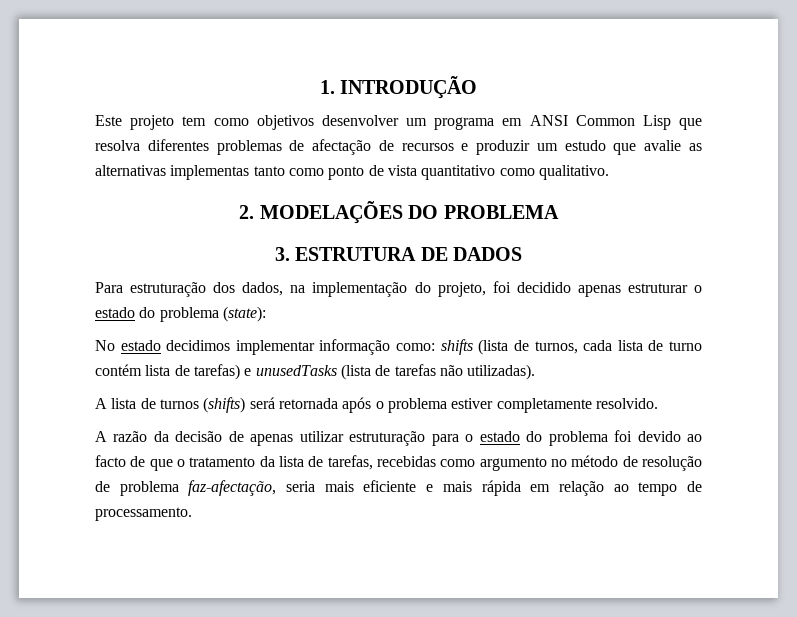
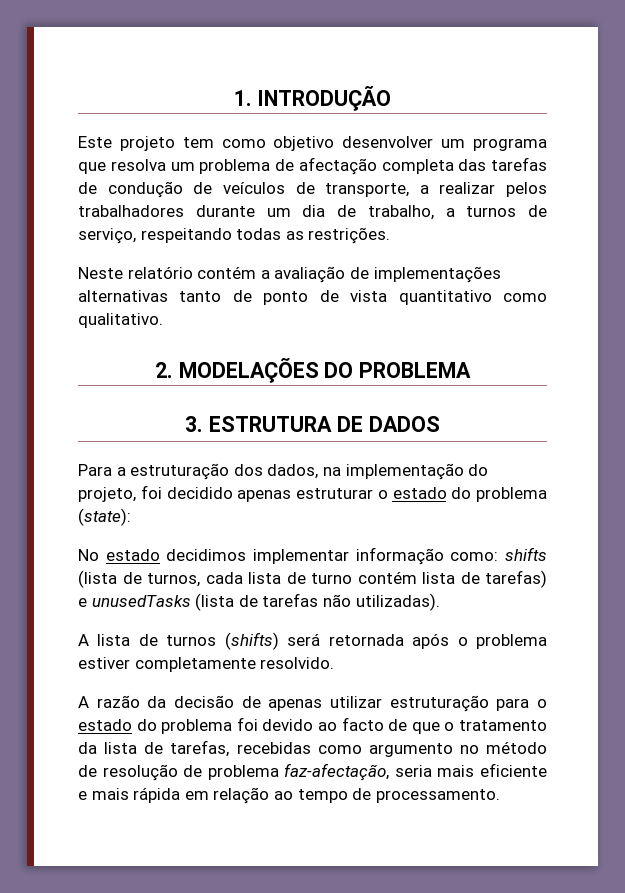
[256,115,314,130] objetivos -> [273,136,335,151] objetivo
[502,115,702,130] [95,139,702,155] [95,165,324,180] em ANSI Common Lisp que resolva diferentes problemas de afectação de recursos e produzir um estudo que avalie as alternativas implementas tanto como -> [78,157,547,175] [78,181,547,198] [78,205,547,220] [78,227,391,244] [78,266,501,283] [78,290,252,302] que resolva um problema de afectação completa das tarefas de condução de veículos de transporte, a realizar pelos trabalhadores durante um dia de trabalho, a turnos de serviço, respeitando todas as restrições. // Neste relatório contém a avaliação de implementações alternativas tanto de
(123, 287) none -> [116,467,126,476] a

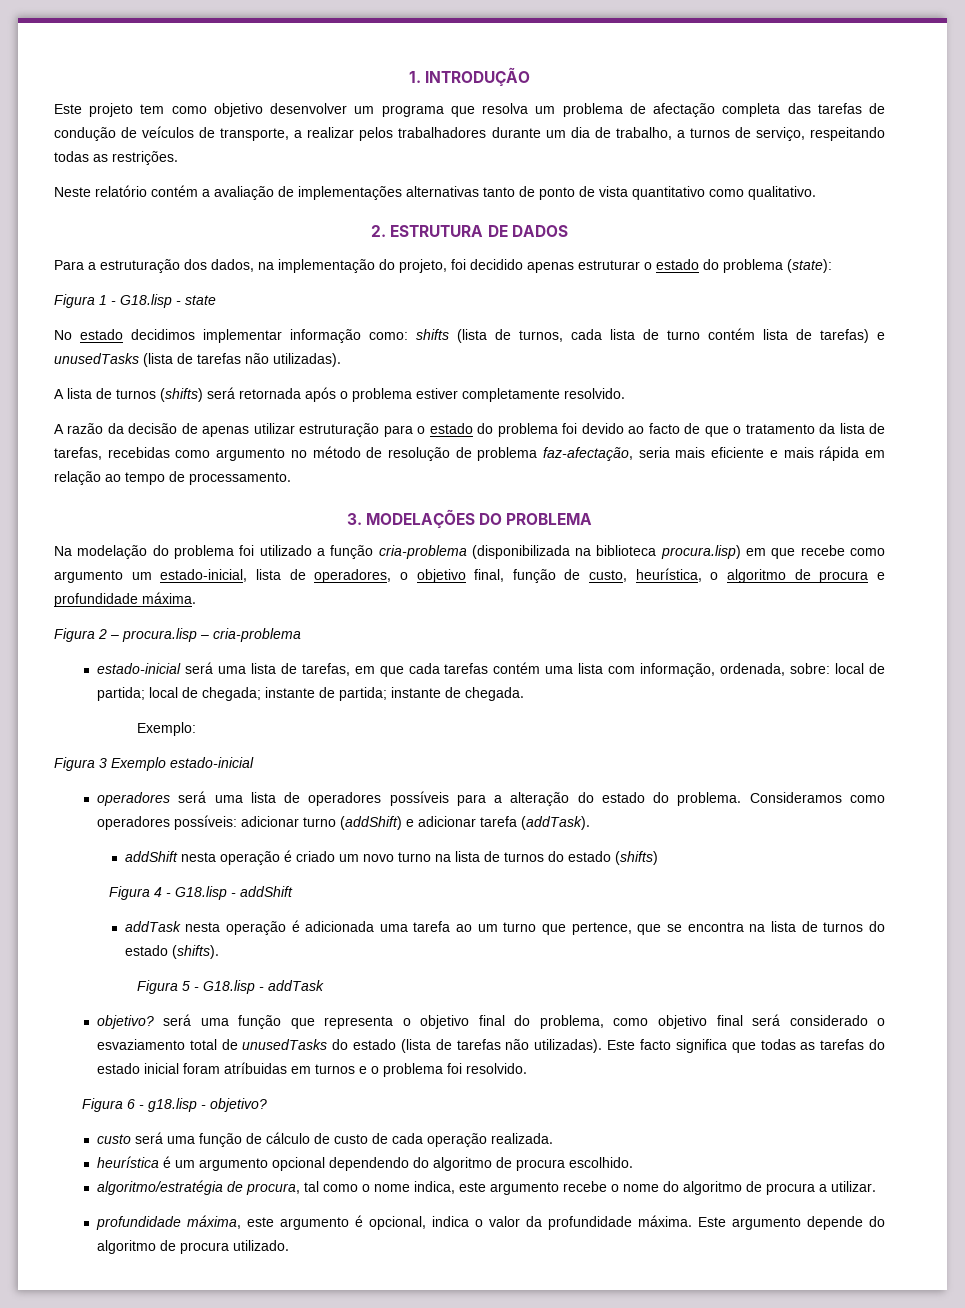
[178,357,472,383] [185,416,204,432] MODELAÇÕES DO PROBLEMA // 3. -> (387, 231) none
(131, 517) none -> [54,294,216,308] // Figura 1 - G18.lisp - state
(500, 796) none -> [346,509,593,528] [54,545,885,559] [54,568,885,583] [54,592,196,607] [54,628,301,642] [96,662,886,677] [96,687,524,701] [136,722,196,736] [54,757,254,771] [96,791,886,806] [96,815,590,830] [124,850,658,865] [109,886,294,900] [124,920,886,935] [124,945,219,959] [136,980,324,994] [96,1014,885,1029] [96,1039,885,1053] [96,1062,527,1077] [81,1098,267,1112] [96,1132,553,1147] [96,1156,633,1171] [96,1180,876,1195] [95,1215,885,1230] [96,1240,289,1254] // 3. MODELAÇÕES DO PROBLEMA // Na modelação do problema foi utilizado a função cria-problema (disponibilizada na biblioteca procura.lisp) em que recebe como argumento um estado-inicial, lista de operadores, o objetivo final, função de custo, heurística, o algoritmo de procura e profundidade máxima. // Figura 2 – procura.lisp – cria-problema // estado-inicial será uma lista de tarefas, em que cada tarefas contém uma lista com informação, ordenada, sobre: local de partida; local de chegada; instante de partida; instante de chegada. // Exemplo: // Figura 3 Exemplo estado-inicial // operadores será uma lista de operadores possíveis para a alteração do estado do problema. Consideramos como operadores possíveis: adicionar turno (addShift) e adicionar tarefa (addTask). // addShift nesta operação é criado um novo turno na lista de turnos do estado (shifts) // Figura 4 - G18.lisp - addShift // addTask nesta operação é adicionada uma tarefa ao um turno que pertence, que se encontra na lista de turnos do estado (shifts). // Figura 5 - G18.lisp - addTask // objetivo? será uma função que representa o objetivo final do problema, como objetivo final será considerado o esvaziamento total de unusedTasks do estado (lista de tarefas não utilizadas). Este facto significa que todas as tarefas do estado inicial foram atríbuidas em turnos e o problema foi resolvido. // Figura 6 - g18.lisp - objetivo? // custo será uma função de cálculo de custo de cada operação realizada. // heurística é um argumento opcional dependendo do algoritmo de procura escolhido. // algoritmo/estratégia de procura, tal como o nome indica, este argumento recebe o nome do algoritmo de procura a utilizar. // profundidade máxima, este argumento é opcional, indica o valor da profundidade máxima. Este argumento depende do algoritmo de procura utilizado.

